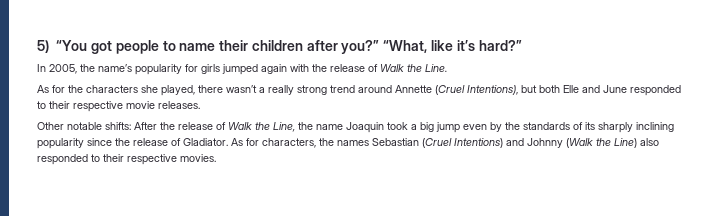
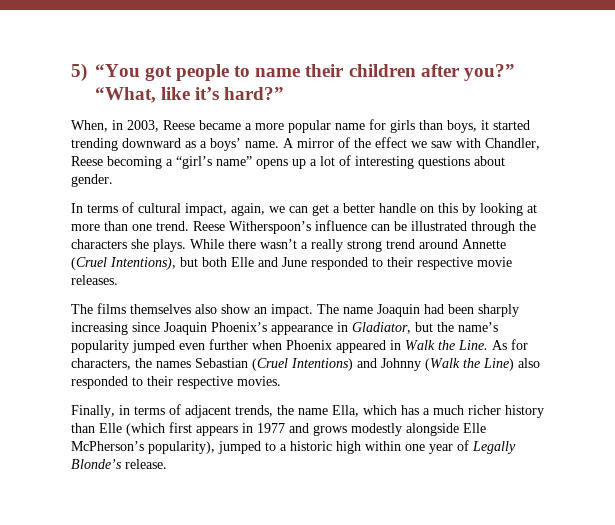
[37,64,447,75] [37,85,65,93] In 2005, the name’s popularity for girls jumped again with the release of Walk the Line. // As for -> [71,119,530,133] [71,137,540,151] [71,155,505,169] [71,174,113,187] [71,202,537,216] [71,220,515,234] When, in 2003, Reese became a more popular name for girls than boys, it started trending downward as a boys’ name. A mirror of the effect we saw with Chandler, Reese becoming a “girl’s name” opens up a lot of interesting questions about gender. // In terms of cultural impact, again, we can get a better handle on this by looking at more than one trend. Reese Witherspoon’s influence can be illustrated through
[161,85,195,96] played, -> [153,239,224,252] plays. While
[37,122,674,133] [37,138,228,149] Other notable shifts: After the release of Walk the Line, the name Joaquin took a big jump even by the standards of its sharply inclining popularity since the release of Gladiator. -> [71,303,519,317] [71,322,498,335] [71,339,488,353] The films themselves also show an impact. The name Joaquin had been sharply increasing since Joaquin Phoenix’s appearance in Gladiator, but the name’s popularity jumped even further when Phoenix appeared in Walk the Line.
(216, 158) none -> [71,404,544,418] [71,422,486,436] [71,440,516,454] [71,459,167,469] // Finally, in terms of adjacent trends, the name Ella, which has a much richer history than Elle (which first appears in 1977 and grows modestly alongside Elle McPherson’s popularity), jumped to a historic high within one year of Legally Blonde’s release.

